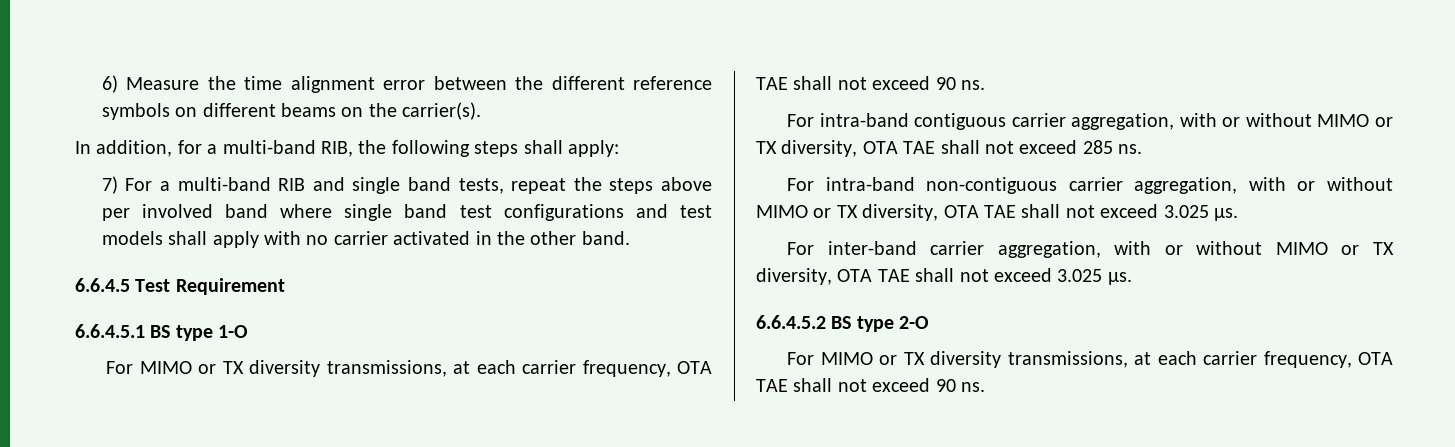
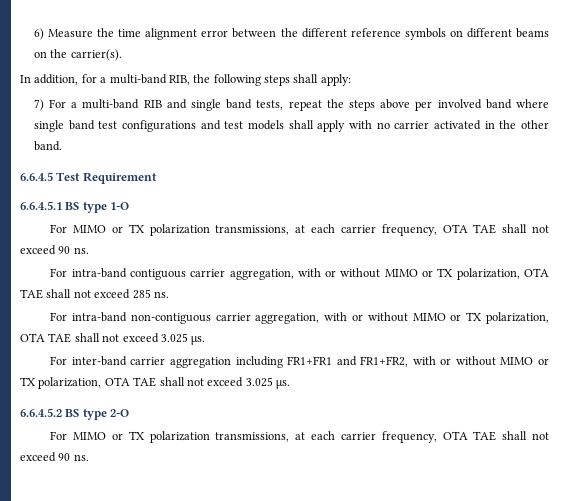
[249,360,321,377] diversity -> [149,224,210,236] polarization
[781,140,858,157] diversity, -> [456,268,520,280] polarization,
[862,204,939,221] diversity, -> [486,312,549,324] polarization,
[997,241,1394,258] [756,268,832,285] aggregation, with or without MIMO or TX diversity, -> [169,356,549,368] [20,377,102,389] aggregation including FR1+FR1 and FR1+FR2, with or without MIMO or TX polarization,
[930,351,1002,368] diversity -> [149,431,210,443] polarization

